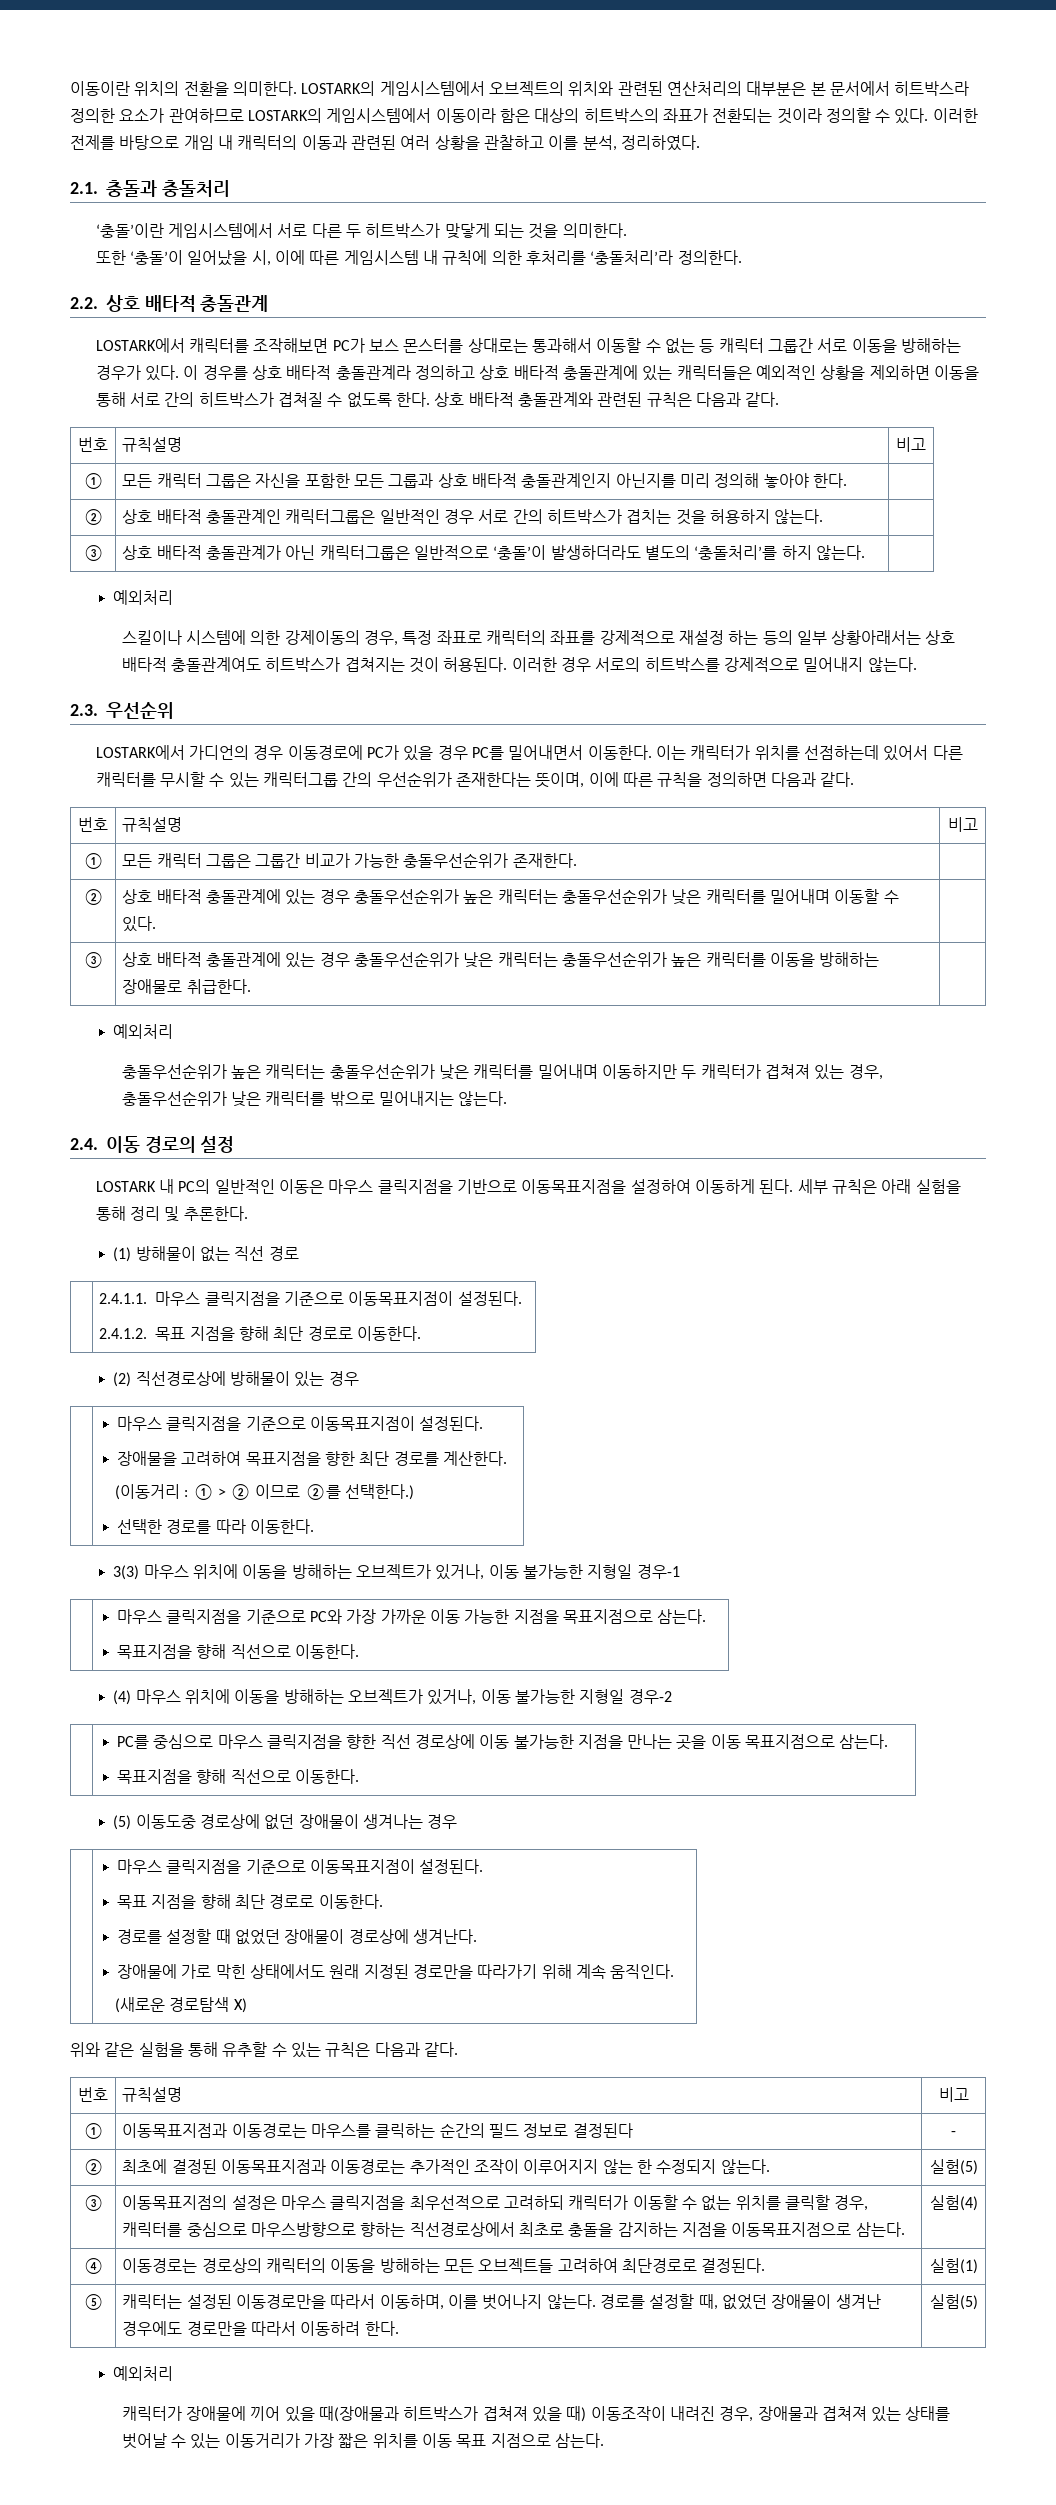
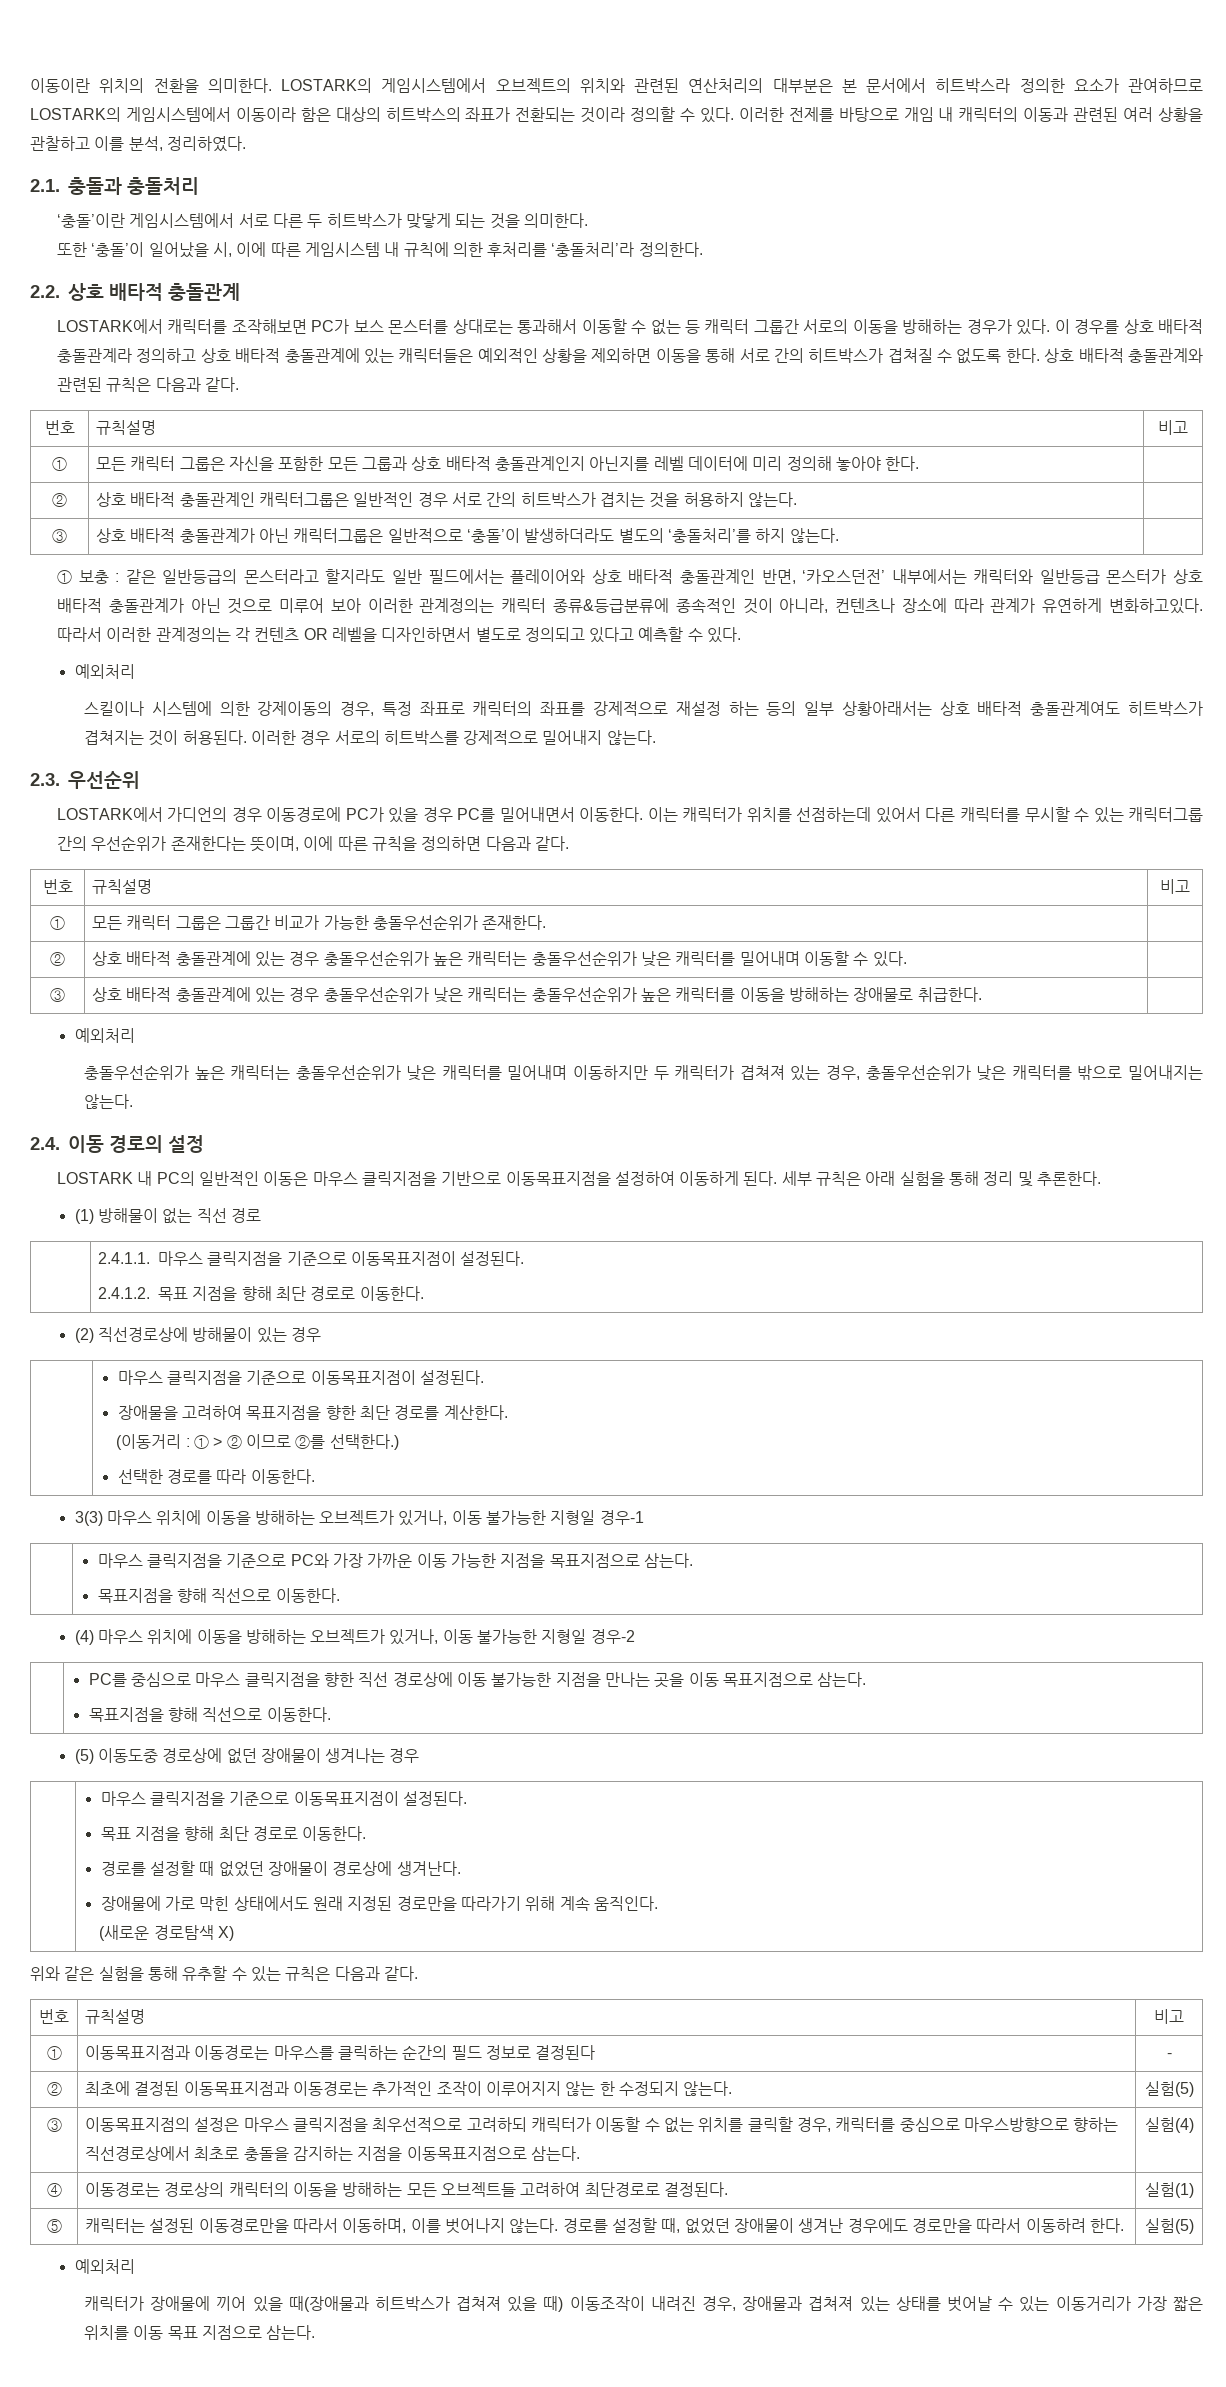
[817,338,848,353] 서로 -> [803,319,849,334] 서로의
(676, 480) none -> [653,456,749,471] 레벨 데이터에
(865, 552) none -> [56,569,1204,584] [56,598,1203,614] [56,627,742,643] // ① 보충 : 같은 일반등급의 몬스터라고 할지라도 일반 필드에서는 플레이어와 상호 배타적 충돌관계인 반면, ‘카오스던전’ 내부에서는 캐릭터와 일반등급 몬스터가 상호 배타적 충돌관계가 아닌 것으로 미루어 보아 이러한 관계정의는 캐릭터 종류&등급분류에 종속적인 것이 아니라, 컨텐츠나 장소에 따라 관계가 유연하게 변화하고있다. 따라서 이러한 관계정의는 각 컨텐츠 OR 레벨을 디자인하면서 별도로 정의되고 있다고 예측할 수 있다.

